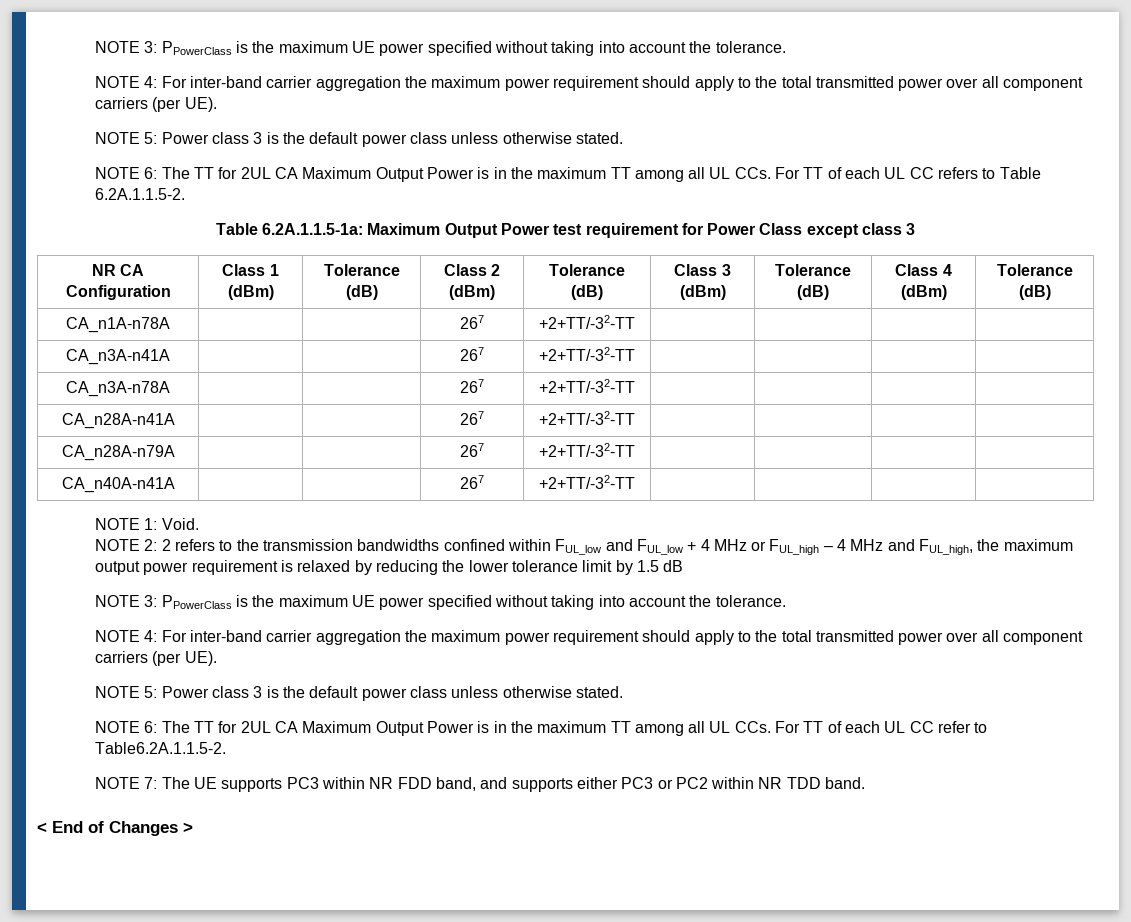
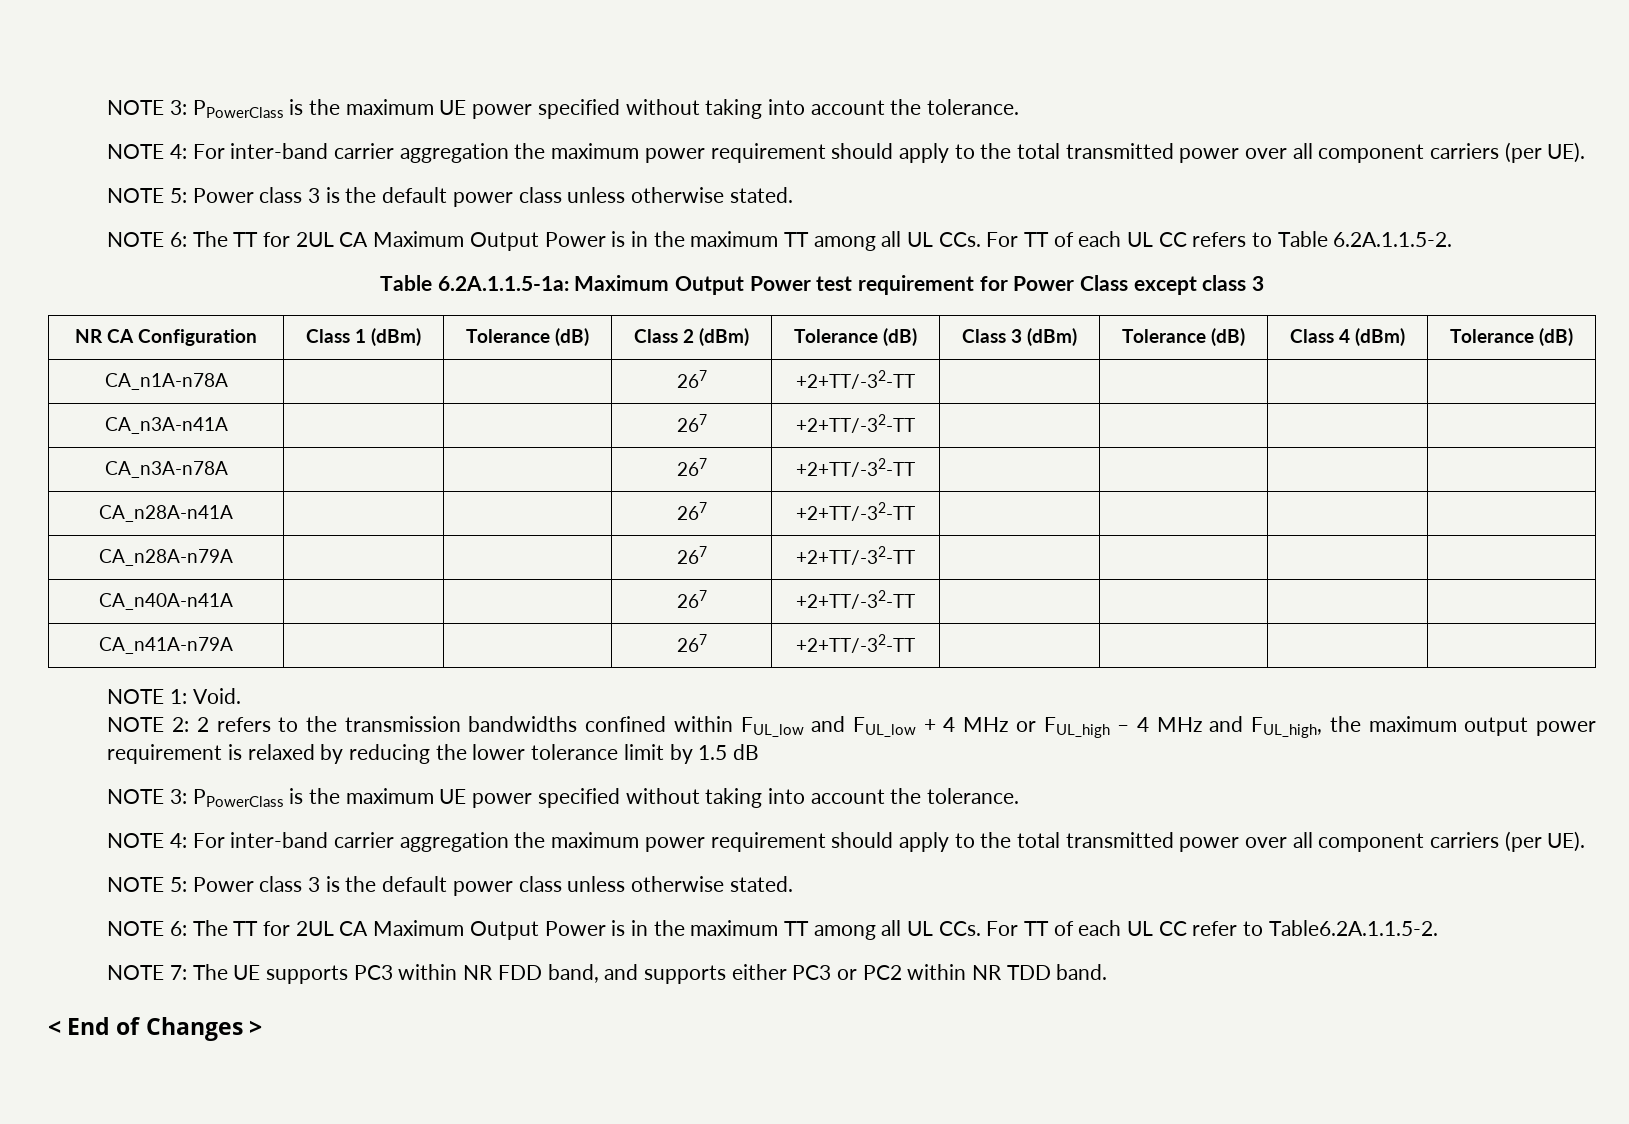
(635, 482) none -> [99,637,233,654] [676,634,707,652] [796,634,915,653] // CA_n41A-n79A | | | 267 | +2+TT/-32-TT | | | |

